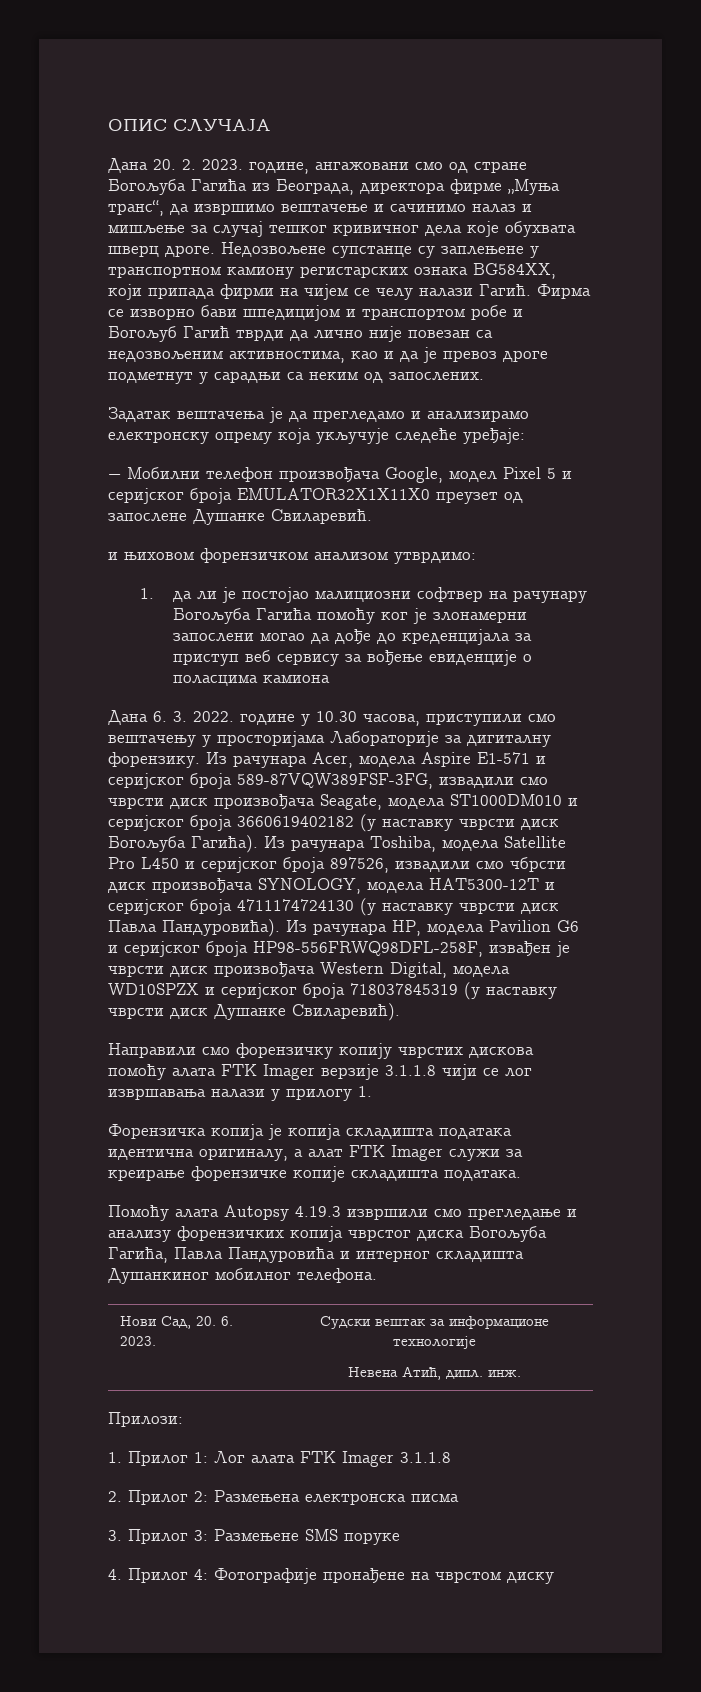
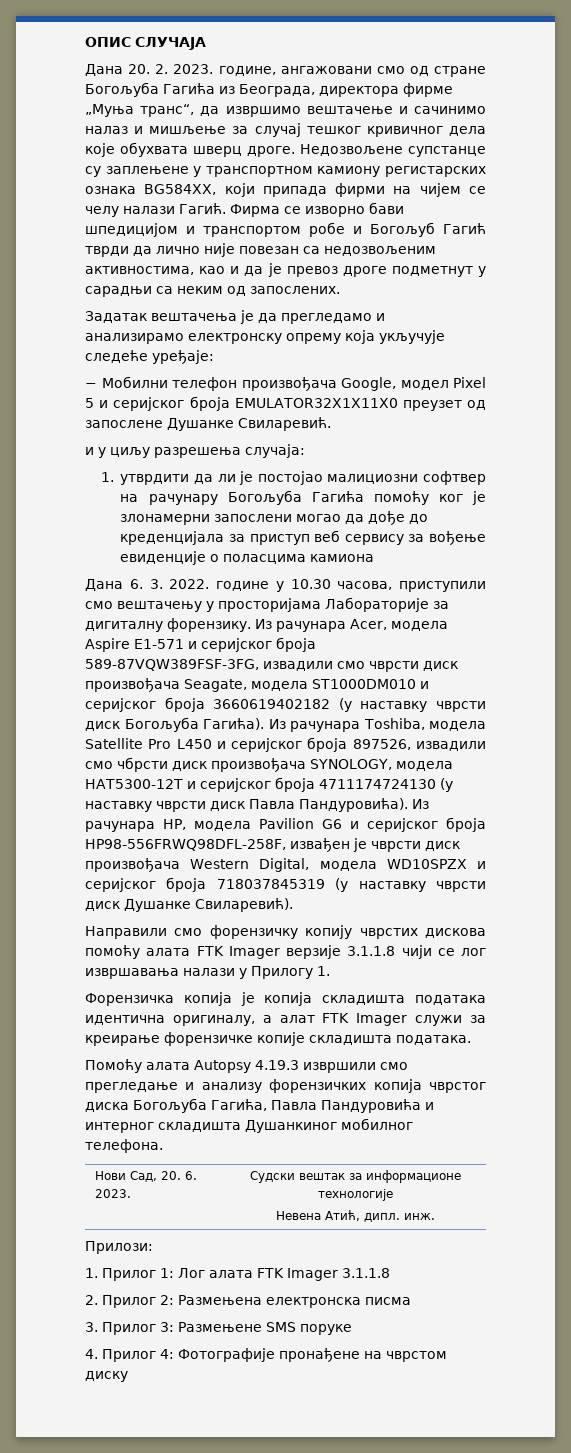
[124,548,476,564] [140,588,155,599] њиховом форензичком анализом утврдимо: // 1. -> [98,444,305,458] [100,472,190,485] у циљу разрешења случаја: // 1. утврдити
[286,1088,352,1101] прилогу -> [251,966,313,979] Прилогу

